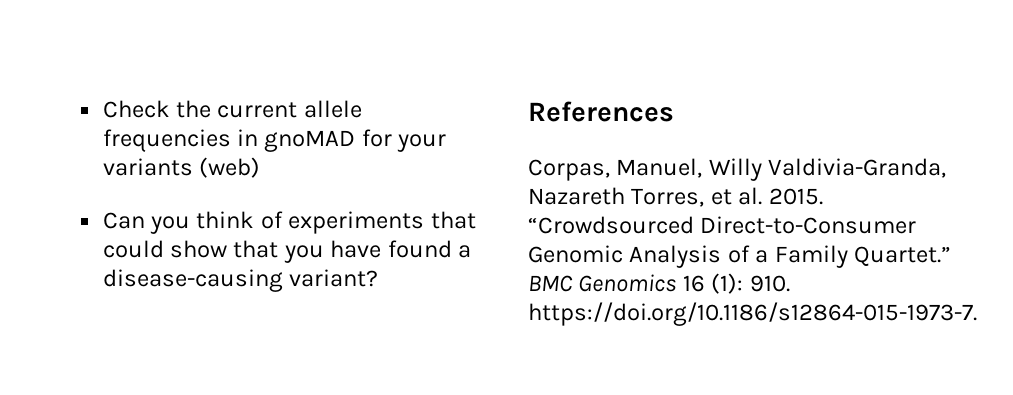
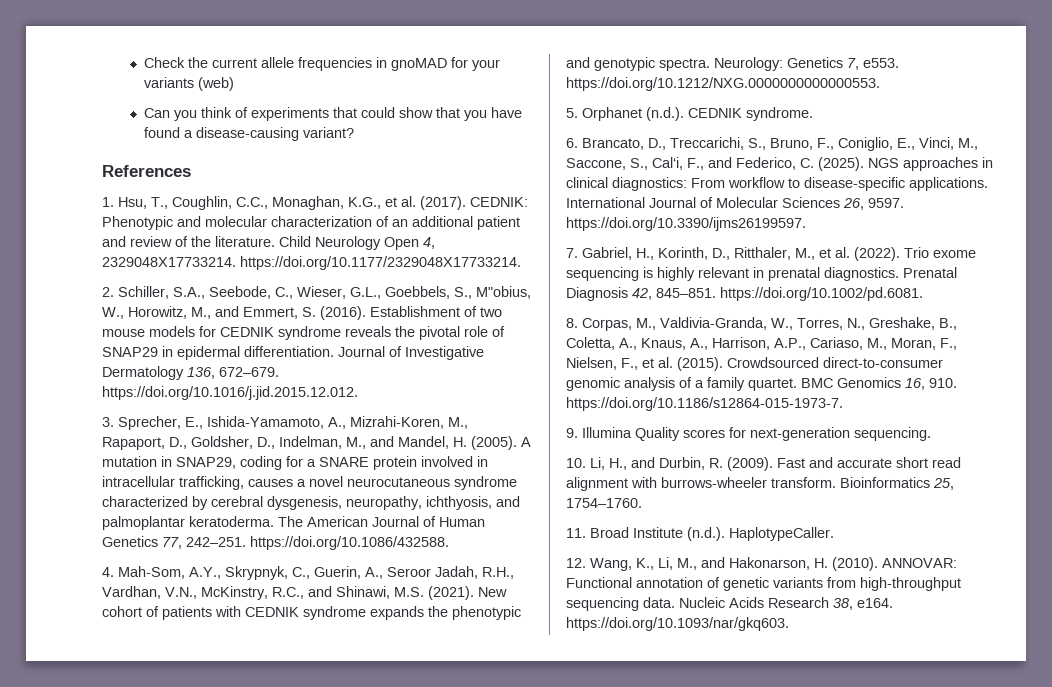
[528,158,947,181] [528,187,823,207] [528,216,917,234] [528,245,952,268] [528,273,790,294] [528,302,977,326] Corpas, Manuel, Willy Valdivia-Granda, Nazareth Torres, et al. 2015. “Crowdsourced Direct-to-Consumer Genomic Analysis of a Family Quartet.” BMC Genomics 16 (1): 910. https://doi.org/10.1186/s12864-015-1973-7. -> [102,196,528,210] [102,216,520,230] [102,236,435,250] [102,256,521,270] [102,286,531,299] [102,306,502,320] [102,326,505,340] [102,346,484,360] [102,366,279,380] [102,386,358,400] [102,416,468,430] [102,436,531,450] [102,456,488,470] [102,476,517,490] [102,496,520,510] [102,516,485,530] [102,536,449,550] [102,566,514,580] [102,586,507,600] [102,606,521,620] [566,57,899,71] [566,77,880,91] [566,107,813,121] [566,137,978,151] [566,157,993,171] [566,177,988,191] [566,197,904,210] [566,217,806,231] [566,247,976,261] [566,267,957,281] [566,287,923,301] [566,317,957,331] [566,337,957,350] [566,357,943,371] [566,377,957,391] [566,397,843,411] [566,427,931,441] [566,457,961,471] [566,477,954,491] [566,498,642,508] [566,527,834,541] [566,557,957,571] [566,577,961,591] [566,597,893,611] [566,617,789,631] 1. Hsu, T., Coughlin, C.C., Monaghan, K.G., et al. (2017). CEDNIK: Phenotypic and molecular characterization of an additional patient and review of the literature. Child Neurology Open 4, 2329048X17733214. https://doi.org/10.1177/2329048X17733214. // 2. Schiller, S.A., Seebode, C., Wieser, G.L., Goebbels, S., M"obius, W., Horowitz, M., and Emmert, S. (2016). Establishment of two mouse models for CEDNIK syndrome reveals the pivotal role of SNAP29 in epidermal differentiation. Journal of Investigative Dermatology 136, 672–679. https://doi.org/10.1016/j.jid.2015.12.012. // 3. Sprecher, E., Ishida-Yamamoto, A., Mizrahi-Koren, M., Rapaport, D., Goldsher, D., Indelman, M., and Mandel, H. (2005). A mutation in SNAP29, coding for a SNARE protein involved in intracellular trafficking, causes a novel neurocutaneous syndrome characterized by cerebral dysgenesis, neuropathy, ichthyosis, and palmoplantar keratoderma. The American Journal of Human Genetics 77, 242–251. https://doi.org/10.1086/432588. // 4. Mah-Som, A.Y., Skrypnyk, C., Guerin, A., Seroor Jadah, R.H., Vardhan, V.N., McKinstry, R.C., and Shinawi, M.S. (2021). New cohort of patients with CEDNIK syndrome expands the phenotypic and genotypic spectra. Neurology: Genetics 7, e553. https://doi.org/10.1212/NXG.0000000000000553. // 5. Orphanet (n.d.). CEDNIK syndrome. // 6. Brancato, D., Treccarichi, S., Bruno, F., Coniglio, E., Vinci, M., Saccone, S., Cal‘i, F., and Federico, C. (2025). NGS approaches in clinical diagnostics: From workflow to disease-specific applications. International Journal of Molecular Sciences 26, 9597. https://doi.org/10.3390/ijms26199597. // 7. Gabriel, H., Korinth, D., Ritthaler, M., et al. (2022). Trio exome sequencing is highly relevant in prenatal diagnostics. Prenatal Diagnosis 42, 845–851. https://doi.org/10.1002/pd.6081. // 8. Corpas, M., Valdivia-Granda, W., Torres, N., Greshake, B., Coletta, A., Knaus, A., Harrison, A.P., Cariaso, M., Moran, F., Nielsen, F., et al. (2015). Crowdsourced direct-to-consumer genomic analysis of a family quartet. BMC Genomics 16, 910. https://doi.org/10.1186/s12864-015-1973-7. // 9. Illumina Quality scores for next-generation sequencing. // 10. Li, H., and Durbin, R. (2009). Fast and accurate short read alignment with burrows-wheeler transform. Bioinformatics 25, 1754–1760. // 11. Broad Institute (n.d.). HaplotypeCaller. // 12. Wang, K., Li, M., and Hakonarson, H. (2010). ANNOVAR: Functional annotation of genetic variants from high-throughput sequencing data. Nucleic Acids Research 38, e164. https://doi.org/10.1093/nar/gkq603.

